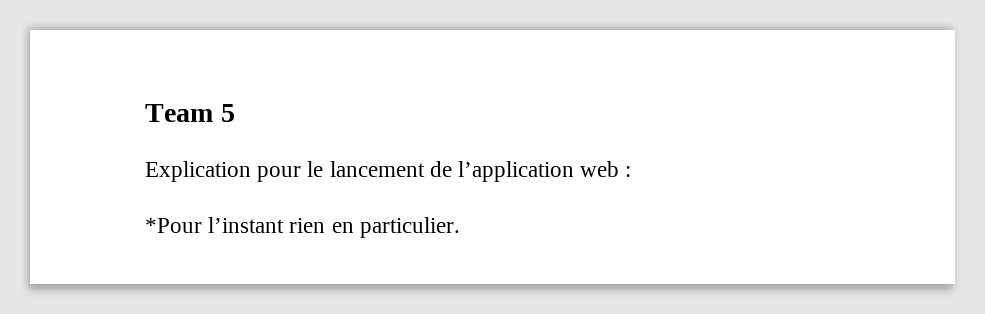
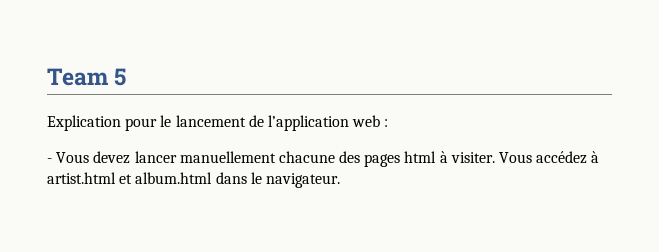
[145,217,460,238] *Pour l’instant rien en particulier. -> [47,151,600,167] [47,172,340,188] - Vous devez lancer manuellement chacune des pages html à visiter. Vous accédez à artist.html et album.html dans le navigateur.

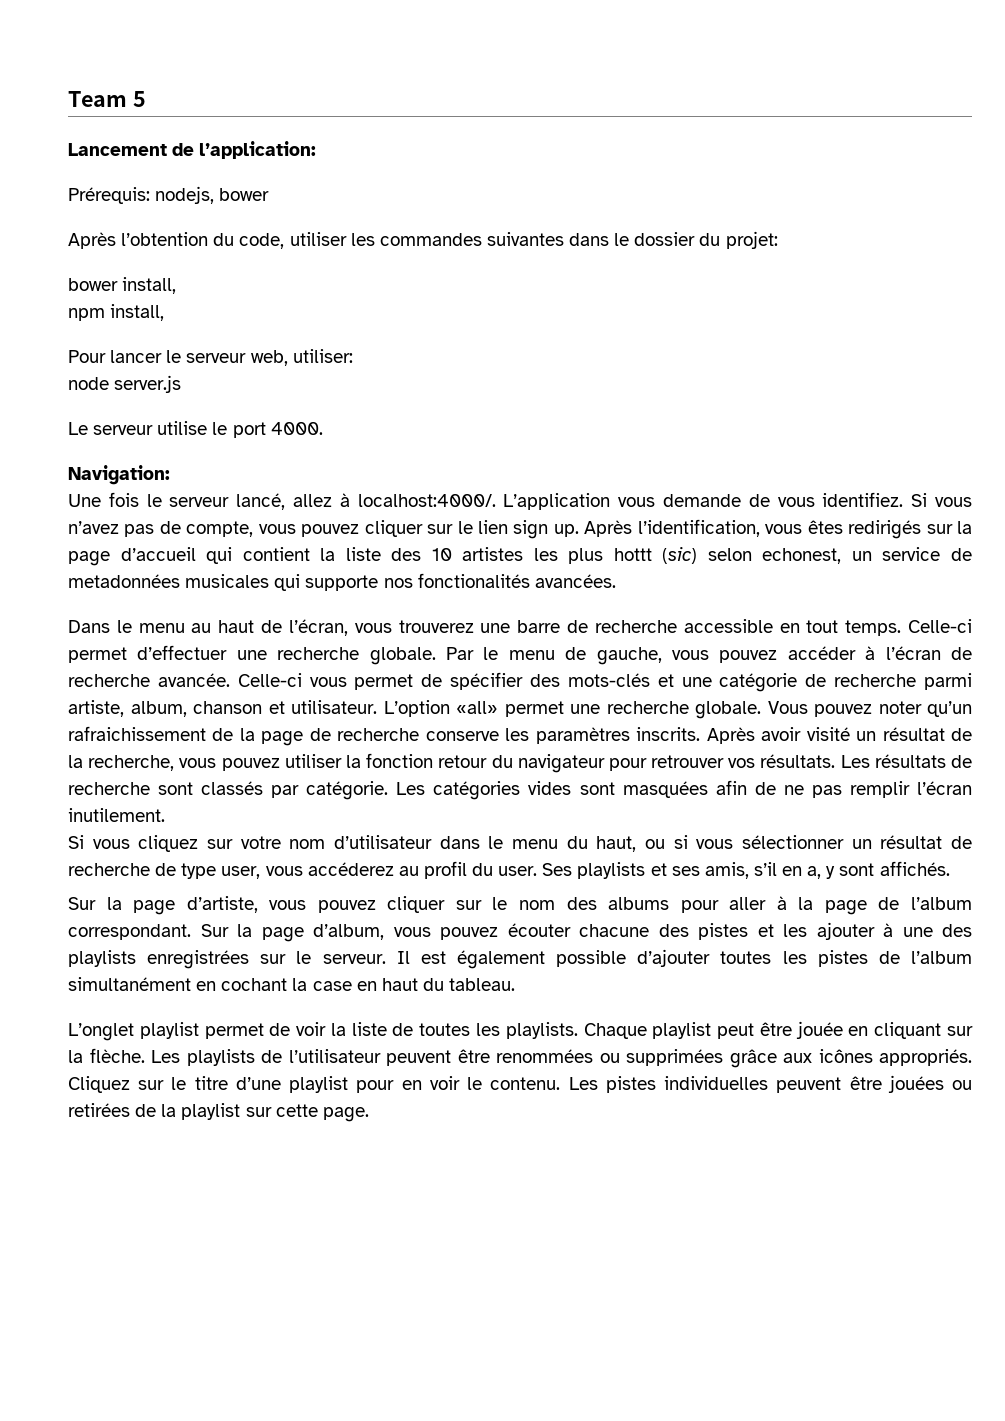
[47,115,389,131] [47,151,600,167] [47,172,340,188] Explication pour le lancement de l’application web : // - Vous devez lancer manuellement chacune des pages html à visiter. Vous accédez à artist.html et album.html dans le navigateur. -> [68,141,317,159] [68,186,270,204] [68,231,778,249] [68,277,177,294] [68,304,165,321] [68,349,353,366] [68,375,182,393] [68,421,323,438] [68,465,170,485] [68,492,972,510] [68,519,973,539] [68,547,972,566] [68,573,616,591] [68,619,973,636] [68,645,972,665] [68,672,973,692] [68,700,972,719] [68,726,973,746] [68,753,972,773] [68,780,973,800] [68,808,165,822] [68,835,972,852] [68,861,950,879] [68,896,972,915] [68,922,972,942] [68,949,972,969] [68,977,516,991] [68,1021,974,1041] [68,1048,972,1068] [68,1075,973,1093] [68,1103,369,1122] Lancement de l’application: // Prérequis: nodejs, bower // Après l’obtention du code, utiliser les commandes suivantes dans le dossier du projet: // bower install, // npm install, // Pour lancer le serveur web, utiliser: // node server.js // Le serveur utilise le port 4000. // Navigation: // Une fois le serveur lancé, allez à localhost:4000/. L’application vous demande de vous identifiez. Si vous n’avez pas de compte, vous pouvez cliquer sur le lien sign up. Après l’identification, vous êtes redirigés sur la page d’accueil qui contient la liste des 10 artistes les plus hottt (sic) selon echonest, un service de metadonnées musicales qui supporte nos fonctionalités avancées. // Dans le menu au haut de l’écran, vous trouverez une barre de recherche accessible en tout temps. Celle-ci permet d’effectuer une recherche globale. Par le menu de gauche, vous pouvez accéder à l’écran de recherche avancée. Celle-ci vous permet de spécifier des mots-clés et une catégorie de recherche parmi artiste, album, chanson et utilisateur. L’option «all» permet une recherche globale. Vous pouvez noter qu’un rafraichissement de la page de recherche conserve les paramètres inscrits. Après avoir visité un résultat de la recherche, vous pouvez utiliser la fonction retour du navigateur pour retrouver vos résultats. Les résultats de recherche sont classés par catégorie. Les catégories vides sont masquées afin de ne pas remplir l’écran inutilement. // Si vous cliquez sur votre nom d’utilisateur dans le menu du haut, ou si vous sélectionner un résultat de recherche de type user, vous accéderez au profil du user. Ses playlists et ses amis, s’il en a, y sont affichés. // Sur la page d’artiste, vous pouvez cliquer sur le nom des albums pour aller à la page de l’album correspondant. Sur la page d’album, vous pouvez écouter chacune des pistes et les ajouter à une des playlists enregistrées sur le serveur. Il est également possible d’ajouter toutes les pistes de l’album simultanément en cochant la case en haut du tableau. // L’onglet playlist permet de voir la liste de toutes les playlists. Chaque playlist peut être jouée en cliquant sur la flèche. Les playlists de l’utilisateur peuvent être renommées ou supprimées grâce aux icônes appropriés. Cliquez sur le titre d’une playlist pour en voir le contenu. Les pistes individuelles peuvent être jouées ou retirées de la playlist sur cette page.

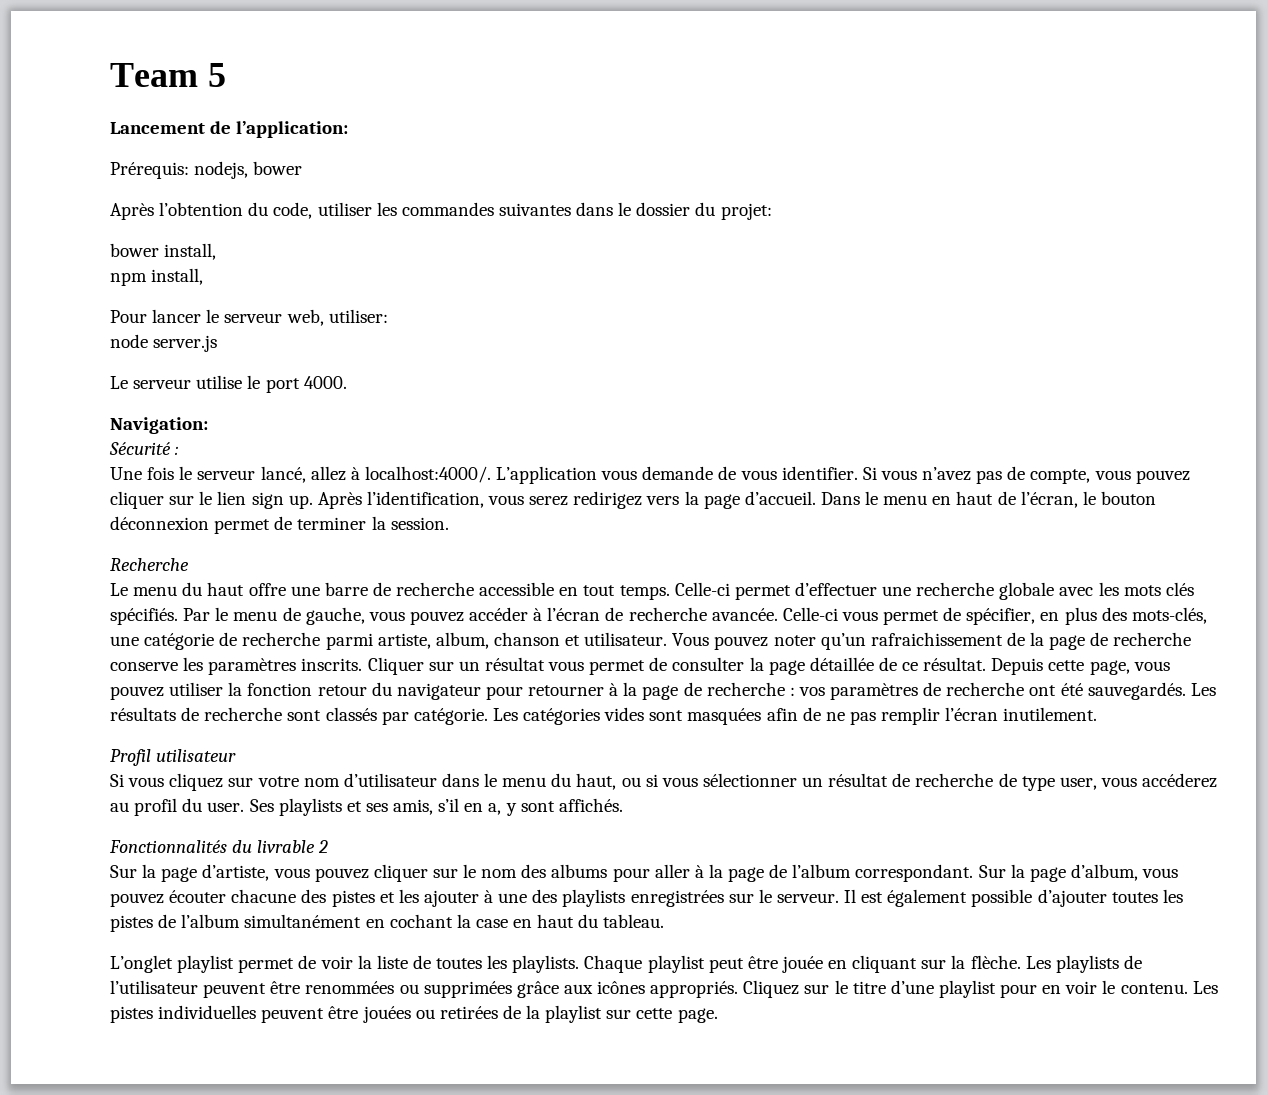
(170, 475) none -> [109,442,179,455] // Sécurité :
[822,492,904,507] identifiez. -> [781,466,858,480] identifier.
[807,520,973,539] [68,547,972,566] [68,573,616,591] êtes redirigés sur la page d’accueil qui contient la liste des 10 artistes les plus hottt (sic) selon echonest, un service de metadonnées musicales qui supporte nos fonctionalités avancées. // -> [529,491,816,509] serez redirigez vers la page d’accueil.
[191,623,212,633] au -> [932,496,952,505] en
[354,620,474,633] vous trouverez -> [1082,491,1156,505] [110,516,449,534] [110,558,189,571] [110,582,286,596] le bouton déconnexion permet de terminer la session. // Recherche // Le menu du haut offre
[369,647,436,665] globale. -> [999,582,1194,600] [110,608,178,625] globale avec les mots clés spécifiés.
[450,672,674,690] spécifier des mots-clés et -> [966,607,1207,625] spécifier, en plus des mots-clés,
[383,700,761,719] L’option «all» permet une recherche globale. -> (668, 639) none
[706,727,973,744] [68,755,175,771] Après avoir visité un résultat de la recherche, -> [367,657,1130,675] Cliquer sur un résultat vous permet de consulter la page détaillée de ce résultat. Depuis cette page,
[651,754,836,768] retrouver vos résultats. -> [528,682,1186,700] retourner à la page de recherche : vos paramètres de recherche ont été sauvegardés.
(165, 815) none -> [110,749,237,766] // Profil utilisateur
(950, 868) none -> [109,840,329,853] // Fonctionnalités du livrable 2

